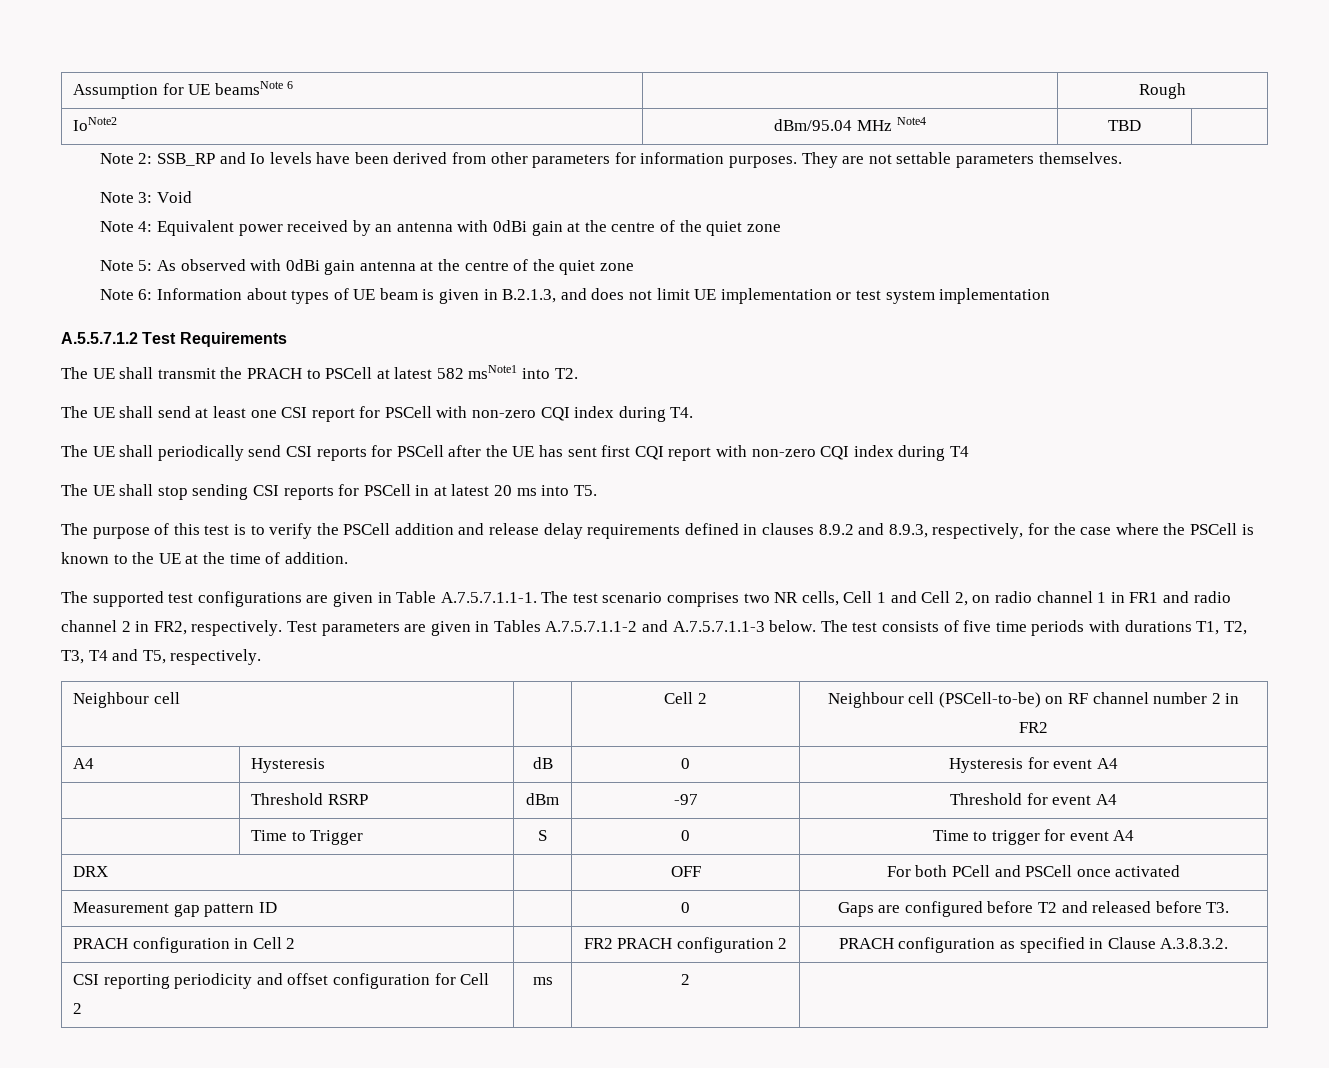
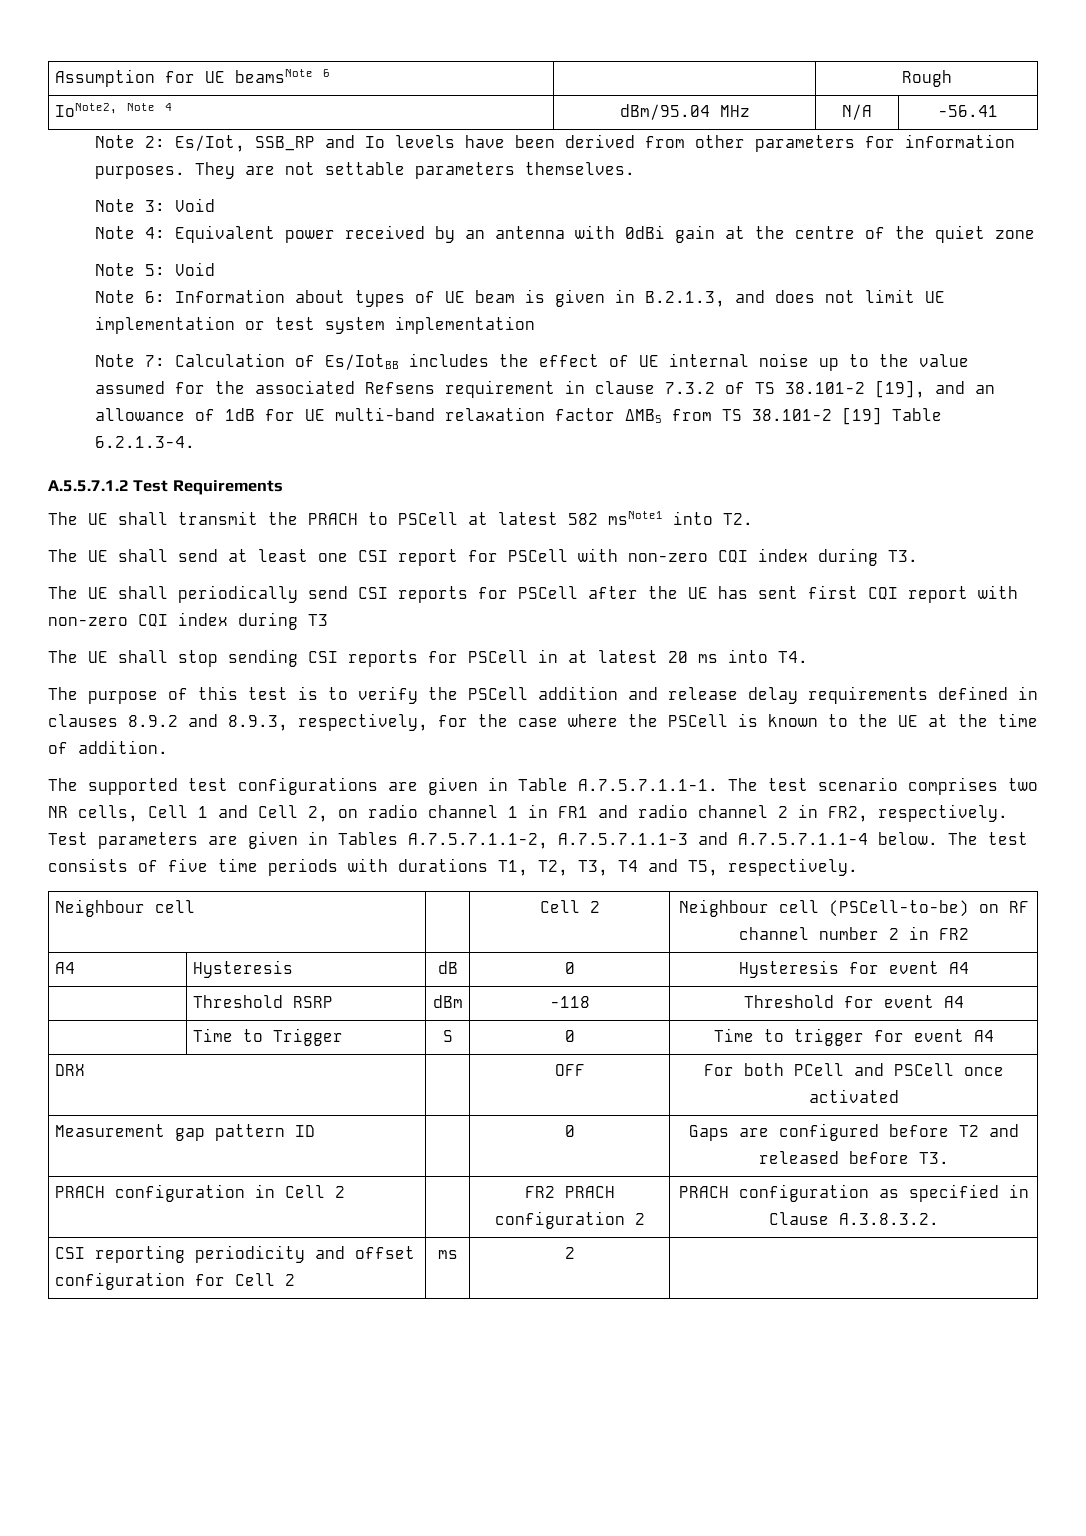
[72,117,117,131] IoNote2 -> [54,103,172,117] IoNote2, Note 4
[896,117,926,125] [1108,120,1141,131] Note4 | TBD | -> [842,104,872,120] [938,105,998,117] | N/A | -56.41
(153, 158) none -> [174,135,245,152] Es/Iot,
[156,259,634,275] As observed with 0dBi gain antenna at the centre of the quiet zone -> [174,262,215,276] Void
(1051, 296) none -> [94,353,969,371] [94,380,995,398] [94,407,942,425] [94,436,195,448] // Note 7: Calculation of Es/IotBB includes the effect of UE internal noise up to the value assumed for the associated Refsens requirement in clause 7.3.2 of TS 38.101-2 [19], and an allowance of 1dB for UE multi-band relaxation factor ΔMBS from TS 38.101-2 [19] Table 6.2.1.3-4.
[670,407,694,418] T4. -> [888,550,918,562] T3.
[949,446,969,457] T4 -> [308,614,328,626] T3
[573,485,597,496] T5. -> [778,651,808,663] T4.
[545,620,765,632] A.7.5.7.1.1-2 and A.7.5.7.1.1-3 -> [408,832,868,849] A.7.5.7.1.1-2, A.7.5.7.1.1-3 and A.7.5.7.1.1-4
[673,794,698,805] -97 -> [549,996,590,1008] -118

